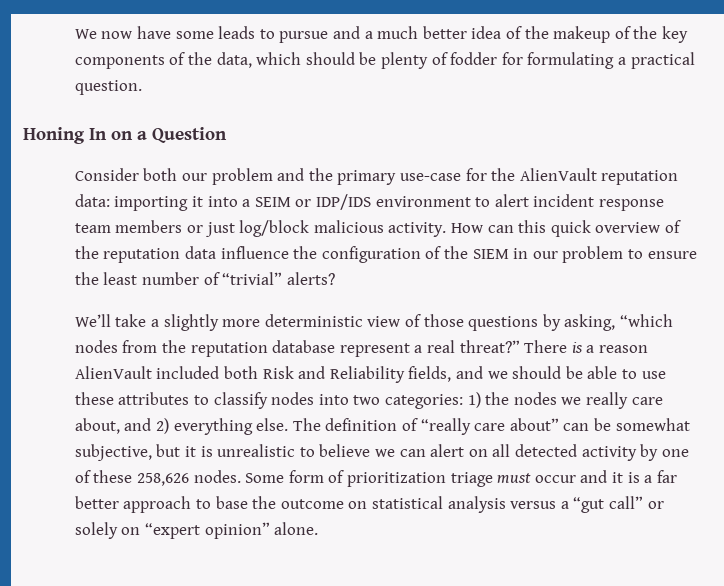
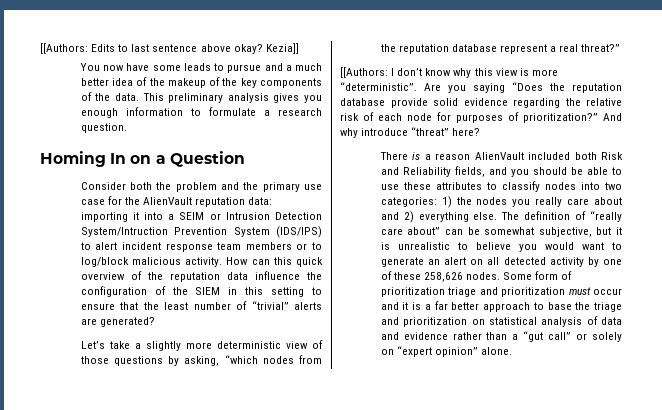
[74,29,97,39] We -> [40,43,299,54] [79,63,100,71] [[Authors: Edits to last sentence above okay? Kezia]] // You
[216,52,695,69] data, which should be plenty of fodder for formulating a practical -> [114,93,322,103] [80,107,322,118] data. This preliminary analysis gives you enough information to formulate a research
[23,127,85,144] Honing -> [40,151,106,167] Homing
[182,173,208,181] our -> [156,182,172,190] the
[399,173,461,181] use-case -> [304,184,323,190] [80,199,105,205] use case
[315,194,471,210] IDP/IDS environment -> [225,212,322,220] [80,226,322,238] Intrusion Detection System/Intruction Prevention System (IDS/IPS)
[204,222,235,237] just -> [312,242,322,250] to
[532,246,624,263] our problem -> [245,287,305,297] this setting
(697, 255) none -> [120,302,139,310] that
[286,272,335,285] [74,314,111,327] alerts? // We’ll -> [294,302,322,310] [80,317,155,327] [80,341,105,349] alerts are generated? // Let’s
(520, 346) none -> [340,67,558,78] [340,82,622,93] [340,98,622,108] [340,112,622,123] [340,127,481,138] // [[Authors: I don’t know why this view is more “deterministic”. Are you saying “Does the reputation database provide solid evidence regarding the relative risk of each node for purposes of prioritization?” And why introduce “threat” here? //
[487,371,508,379] we -> [510,169,529,177] you
[561,397,582,405] we -> [512,199,531,207] you
[74,418,120,434] about, -> [594,197,622,205] about
[374,449,426,457] we can -> [518,242,622,252] [380,257,440,267] you would want to generate an
(493, 479) none -> [479,287,566,297] and prioritization
[280,496,557,513] outcome on statistical analysis versus -> [594,302,622,312] [380,316,622,327] [380,332,508,340] triage and prioritization on statistical analysis of data and evidence rather than

